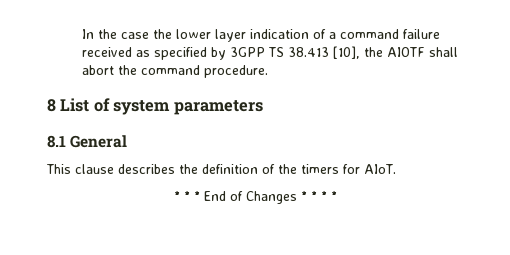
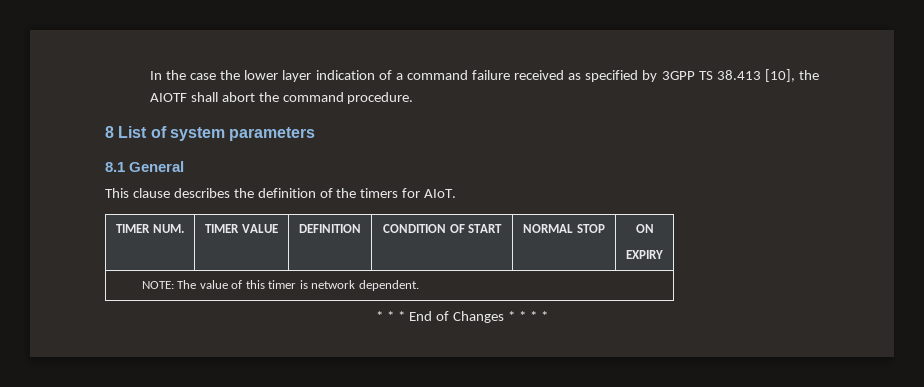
(396, 169) none -> [116,224,184,233] [205,224,278,233] [299,224,361,233] [382,224,503,233] [523,224,605,233] [635,224,654,233] [626,250,663,259] [141,280,419,291] // TIMER NUM. | TIMER VALUE | DEFINITION | CONDITION OF START | NORMAL STOP | ON // EXPIRY // NOTE: The value of this timer is network dependent.

